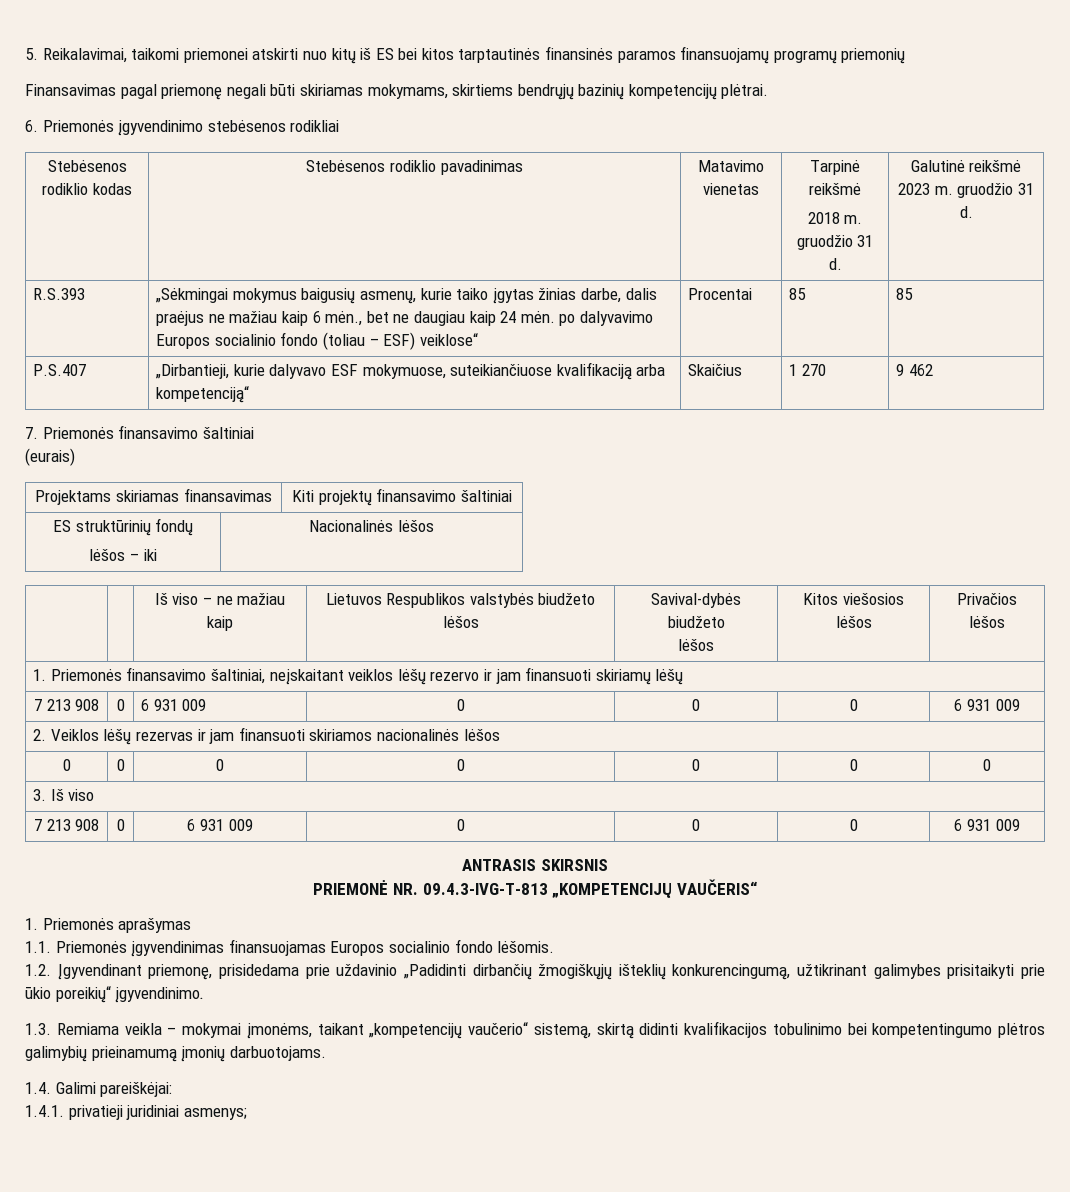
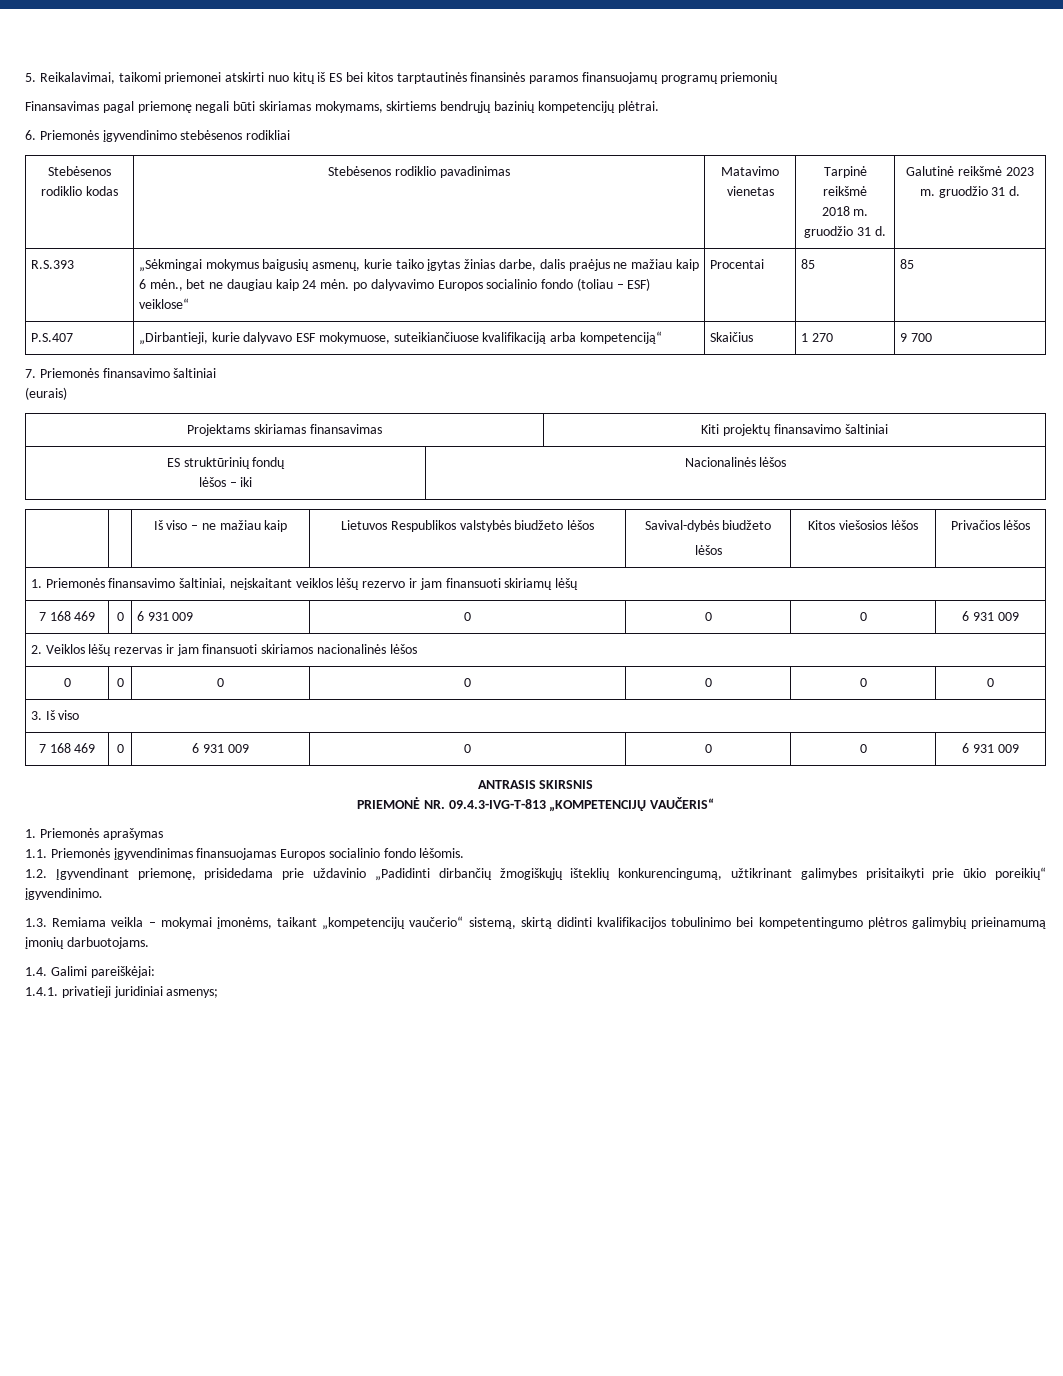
[908,364,933,376] 462 -> [910,333,932,342] 700
[46,699,100,711] 213 908 -> [49,611,96,621] 168 469
[46,819,100,831] 213 908 -> [49,743,96,753] 168 469

